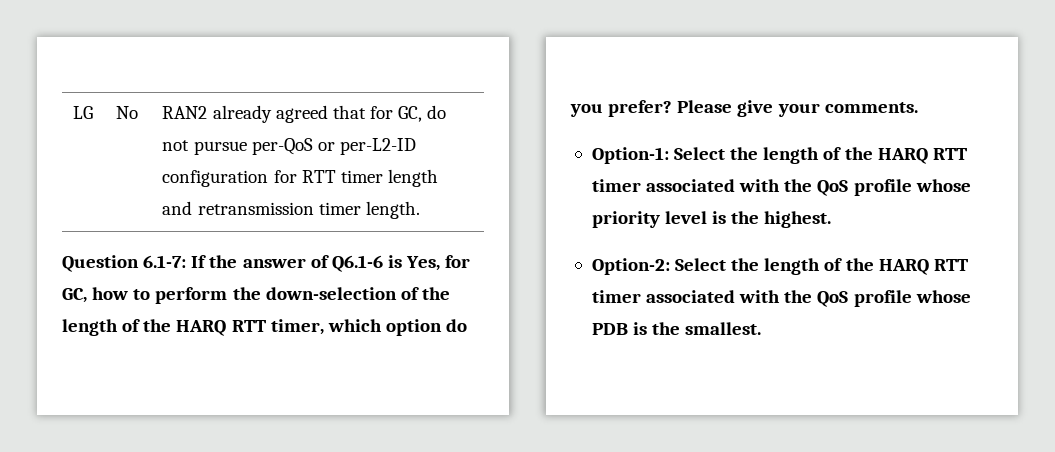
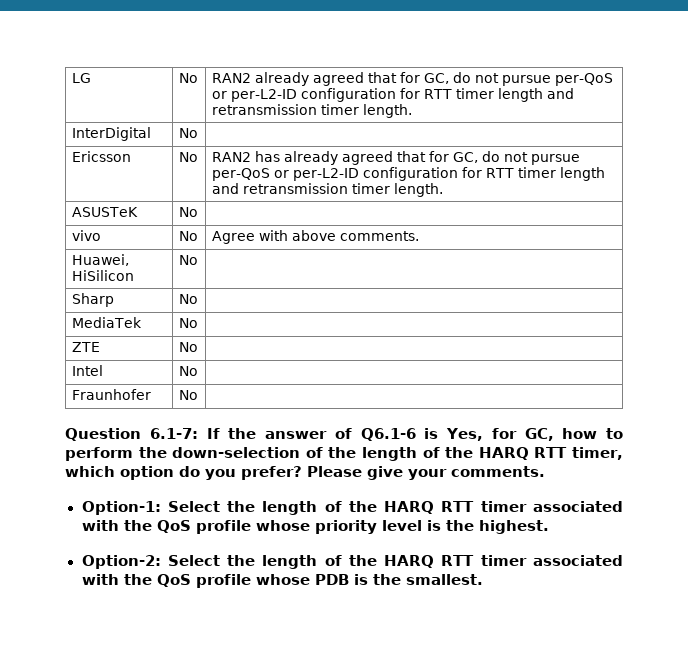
(420, 210) none -> [71,127,151,141] [178,128,198,138] [71,151,131,162] [178,152,198,162] [211,151,580,165] [211,167,605,181] [211,183,443,197] [71,207,138,217] [178,207,198,217] [71,230,101,241] [178,231,198,241] [211,230,419,244] [71,254,129,266] [71,270,134,281] [178,255,198,265] [71,293,114,307] [178,294,198,304] [71,317,142,328] [178,318,198,328] [71,342,100,352] [178,342,198,352] [71,365,103,376] [178,366,198,376] [71,389,151,400] [178,390,198,400] // InterDigital | No | // Ericsson | No | RAN2 has already agreed that for GC, do not pursue per-QoS or per-L2-ID configuration for RTT timer length and retransmission timer length. // ASUSTeK | No | // vivo | No | Agree with above comments. // Huawei, HiSilicon | No | // Sharp | No | // MediaTek | No | // ZTE | No | // Intel | No | // Fraunhofer | No |

